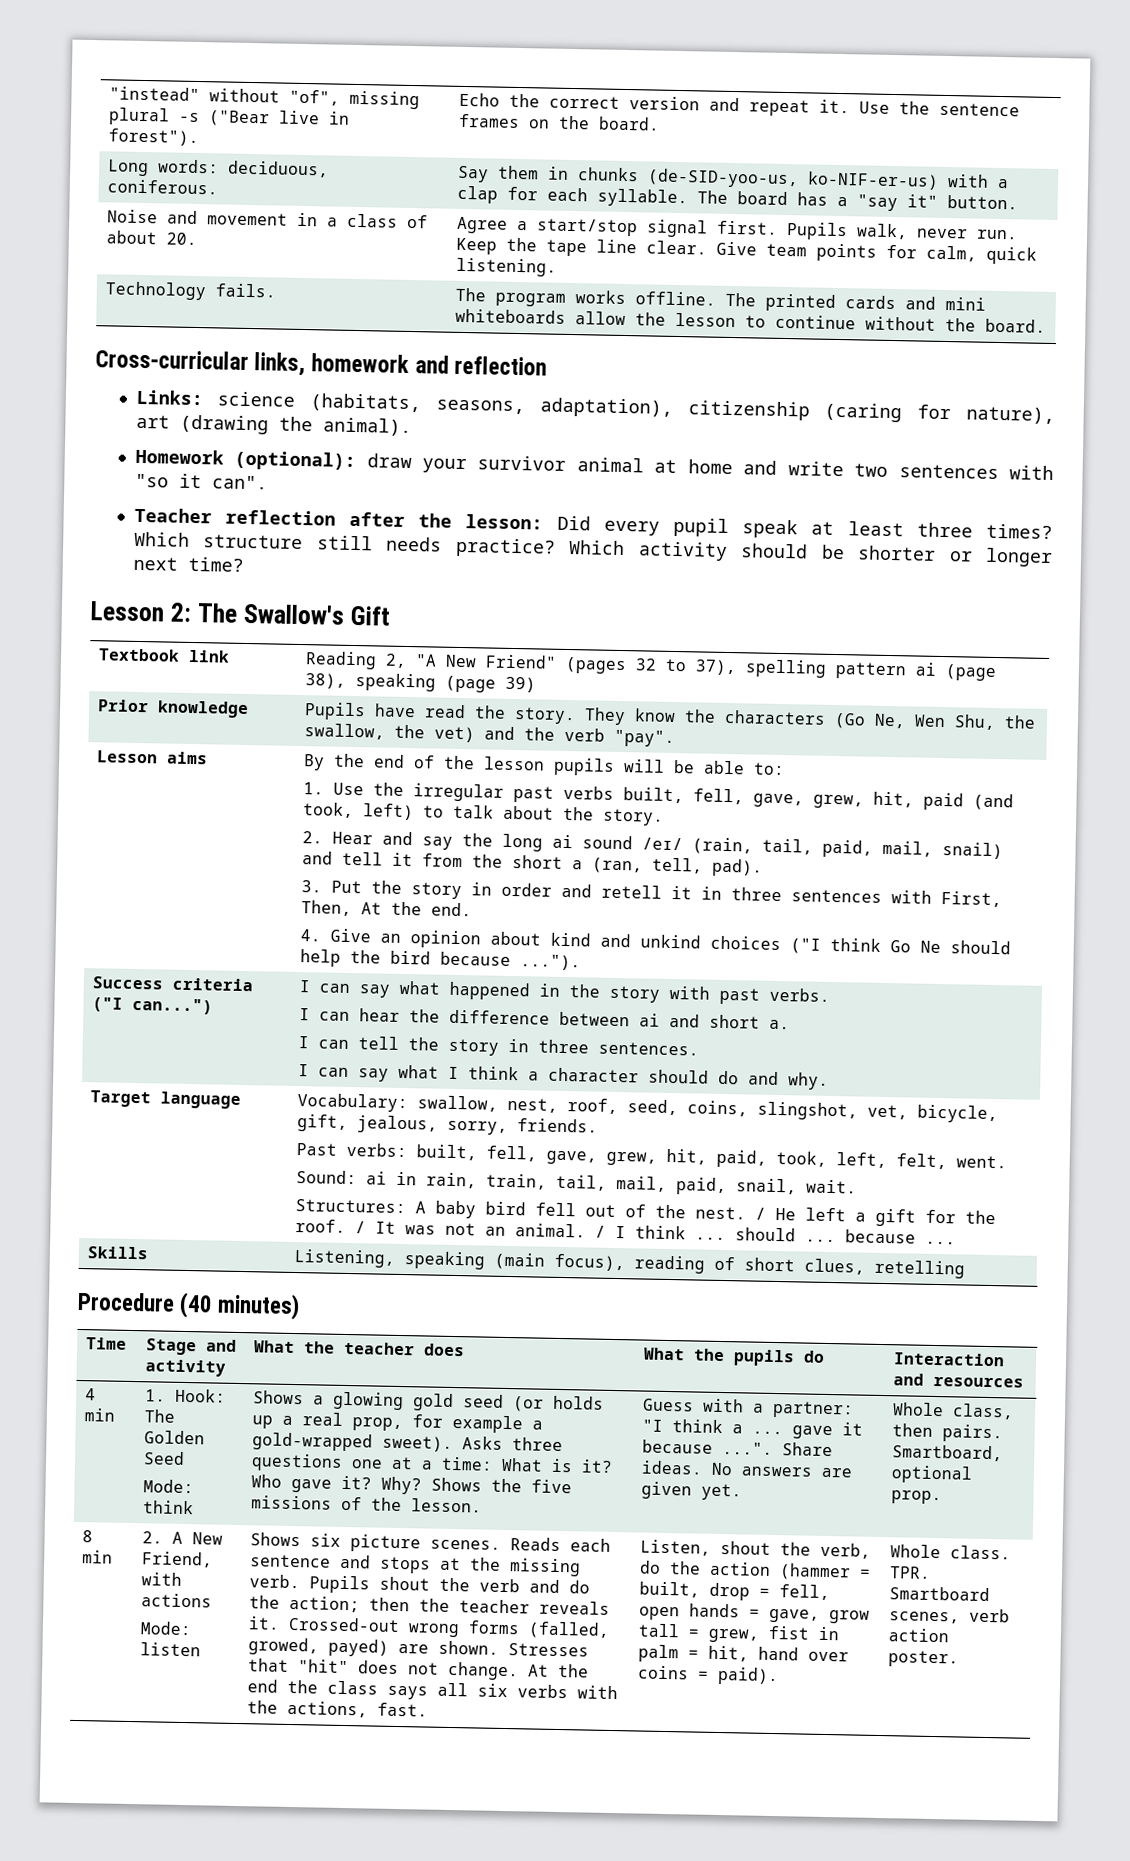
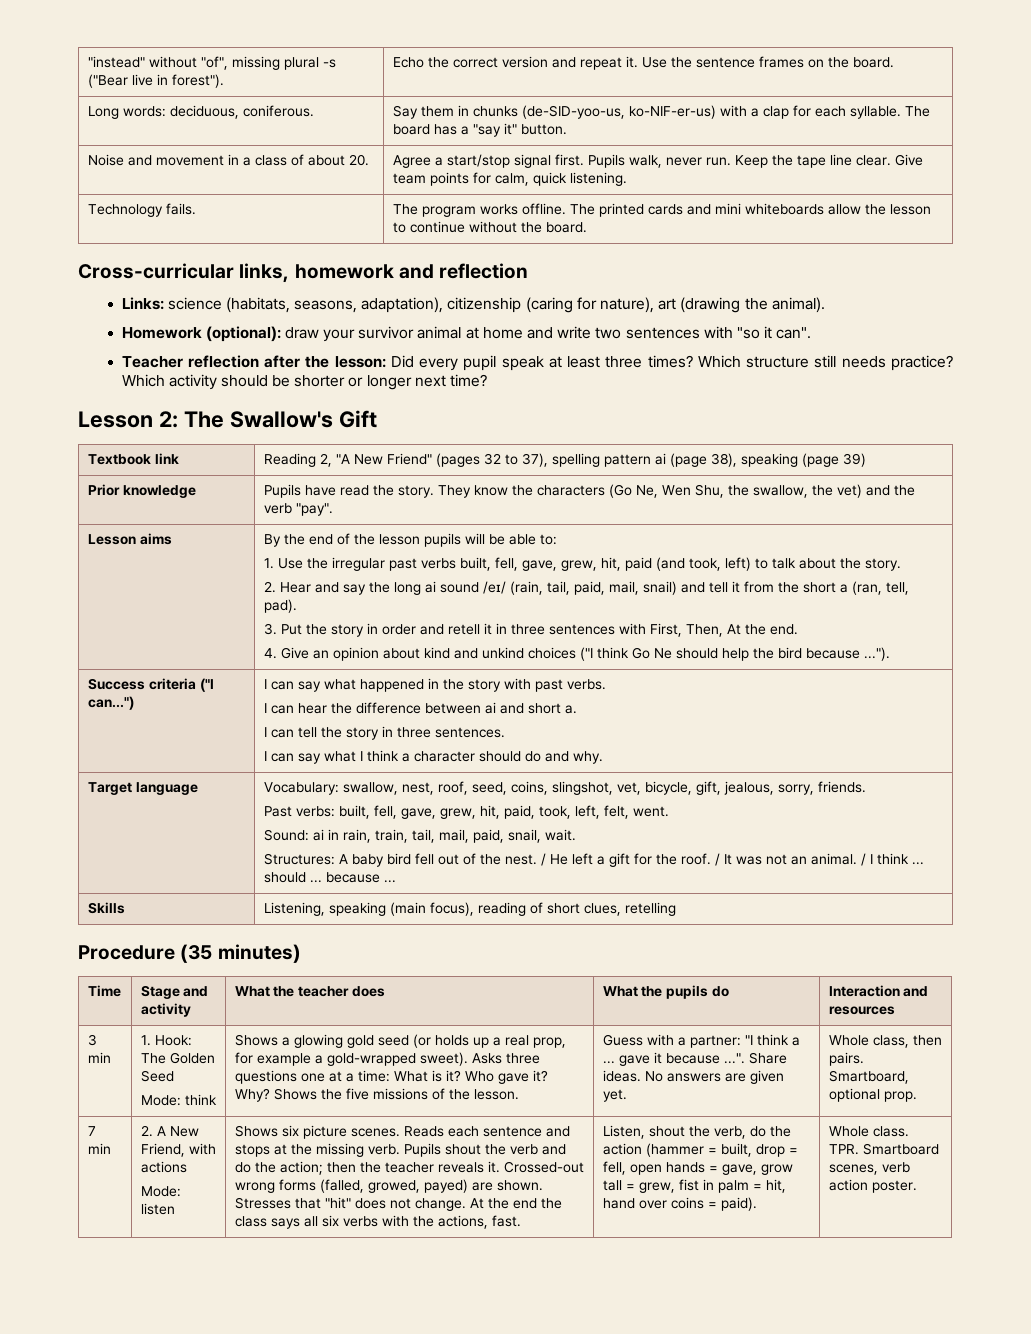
[179,1291,214,1319] (40 -> [180,944,213,963] (35
[85,1388,97,1401] 4 -> [87,1034,97,1046] 3
[82,1530,94,1543] 8 -> [87,1126,96,1136] 7

